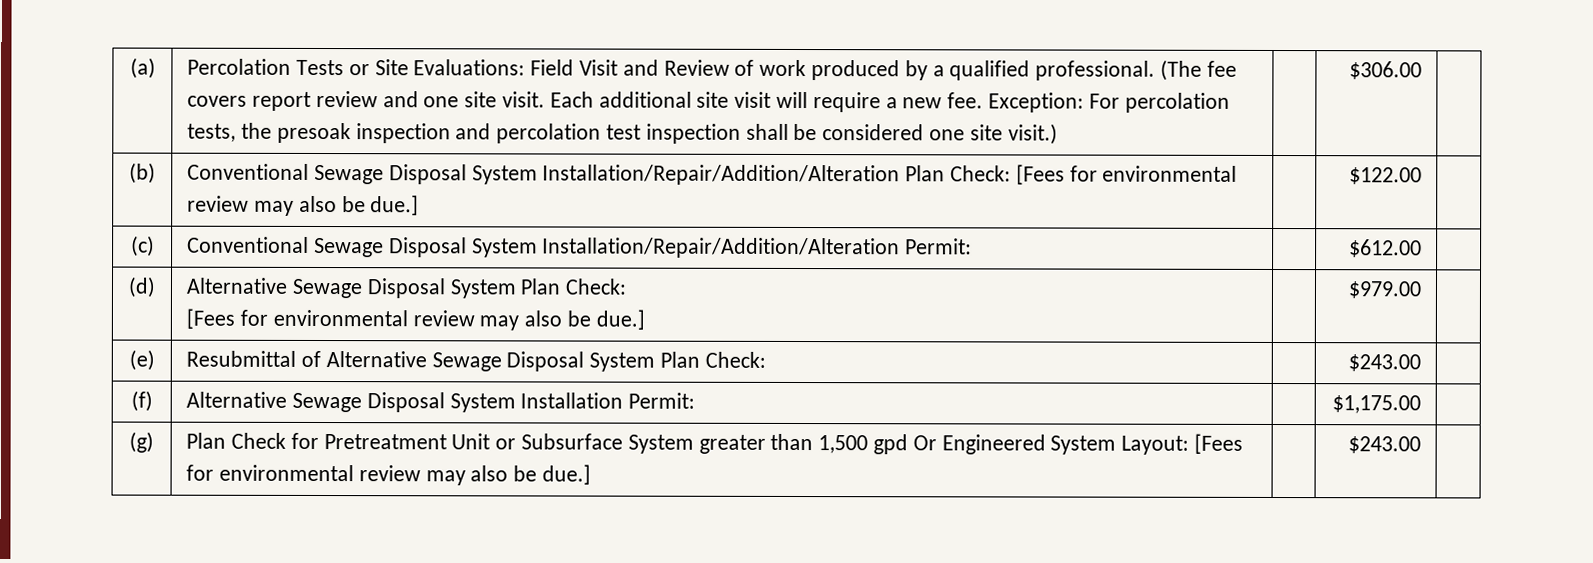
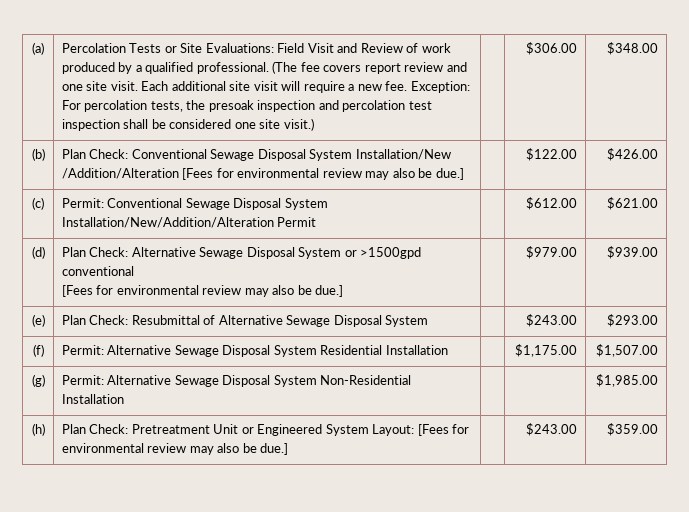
(1422, 70) none -> [607,42,659,55] $348.00
[187,163,1012,186] Conventional Sewage Disposal System Installation/Repair/Addition/Alteration Plan Check: -> [61,149,451,161] [61,168,179,179] Plan Check: Conventional Sewage Disposal System Installation/New /Addition/Alteration
(1422, 176) none -> [607,148,659,161] $426.00
[187,236,973,259] Conventional Sewage Disposal System Installation/Repair/Addition/Alteration Permit: -> [61,198,328,210] [61,217,317,228] Permit: Conventional Sewage Disposal System Installation/New/Addition/Alteration Permit
(1422, 248) none -> [607,197,659,210] $621.00
[186,277,628,299] Alternative Sewage Disposal System Plan Check: -> [61,247,422,259] [61,266,134,276] Plan Check: Alternative Sewage Disposal System or >1500gpd conventional
(1422, 290) none -> [607,246,659,259] $939.00
(155, 360) none -> [61,315,129,325] Plan Check:
[660,351,766,368] [1347,354,1421,372] Plan Check: | | $243.00 | -> [526,314,578,327] [607,314,659,327] | | $243.00 | $293.00
[186,391,696,413] Alternative Sewage Disposal System Installation Permit: -> [61,345,448,357] Permit: Alternative Sewage Disposal System Residential Installation
(1421, 404) none -> [596,344,659,357] $1,507.00
[186,432,319,449] | Plan Check for -> [61,375,412,387] [61,394,124,404] [596,374,659,387] [31,423,45,436] [61,424,129,434] | Permit: Alternative Sewage Disposal System Non-Residential Installation | | | $1,985.00 // (h) | Plan Check:
[521,433,937,455] Subsurface System greater than 1,500 gpd Or -> (254, 430) none
(1421, 445) none -> [607,423,659,436] $359.00

